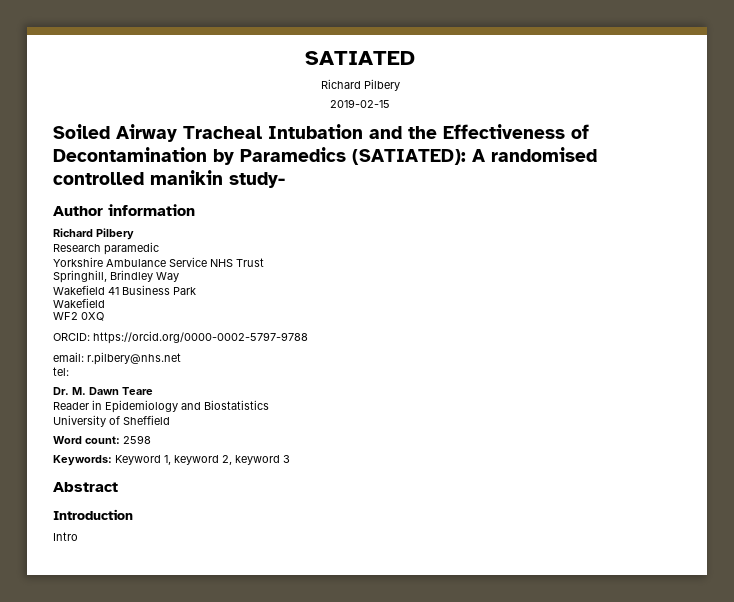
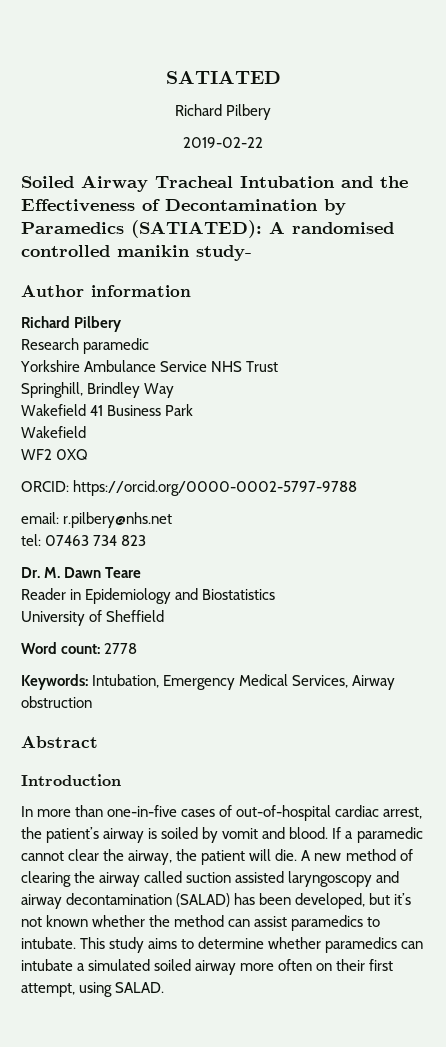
[330,99,390,108] 2019-02-15 -> [183,137,263,148] 2019-02-22
(69, 371) none -> [45,535,147,546] 07463 734 823
[123,435,151,444] 2598 -> [104,643,138,654] 2778
[115,455,290,465] [53,482,118,492] [53,509,133,520] [53,532,78,541] Keyword 1, keyword 2, keyword 3 // Abstract // Introduction // Intro -> [92,674,396,690] [21,696,92,708] [21,736,98,748] [21,774,121,786] [21,805,423,821] [21,827,423,843] [21,849,413,865] [21,871,400,887] [21,893,412,909] [21,915,381,931] [21,937,424,953] [21,959,394,975] [21,982,165,997] Intubation, Emergency Medical Services, Airway obstruction // Abstract // Introduction // In more than one-in-five cases of out-of-hospital cardiac arrest, the patient’s airway is soiled by vomit and blood. If a paramedic cannot clear the airway, the patient will die. A new method of clearing the airway called suction assisted laryngoscopy and airway decontamination (SALAD) has been developed, but it’s not known whether the method can assist paramedics to intubate. This study aims to determine whether paramedics can intubate a simulated soiled airway more often on their first attempt, using SALAD.

